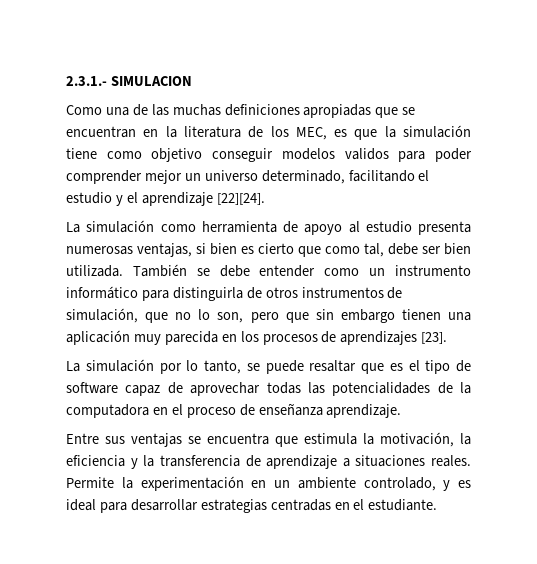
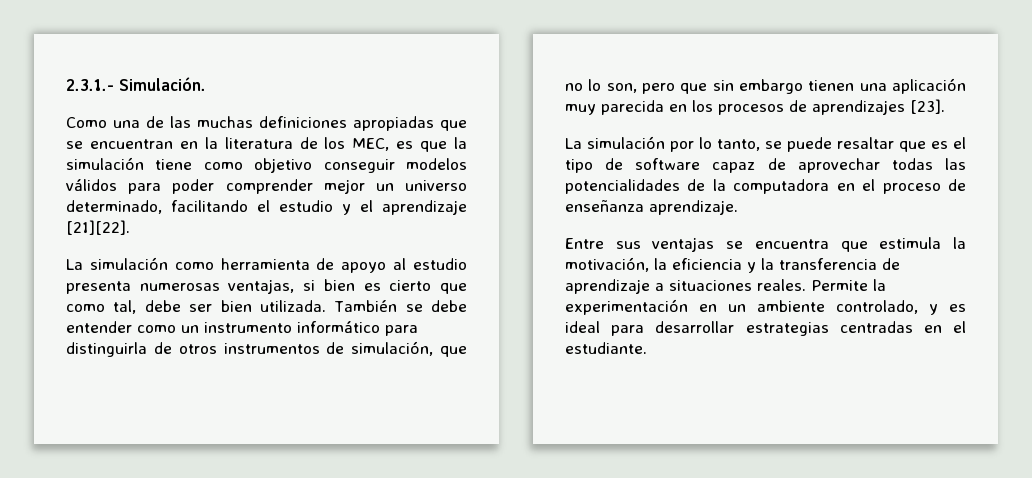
[110,76,192,86] SIMULACION -> [119,77,206,91] Simulación.
[344,148,389,160] validos -> [66,179,117,191] válidos
[216,193,265,205] [22][24]. -> [66,220,130,235] [21][22].

